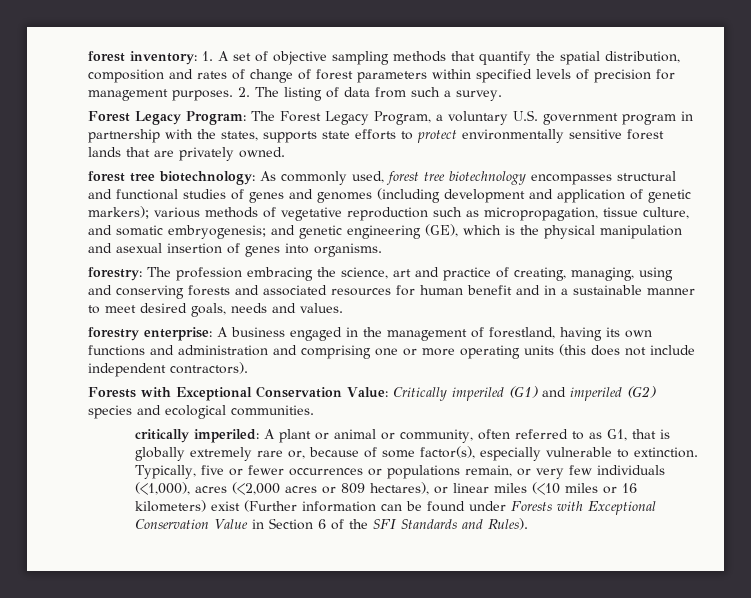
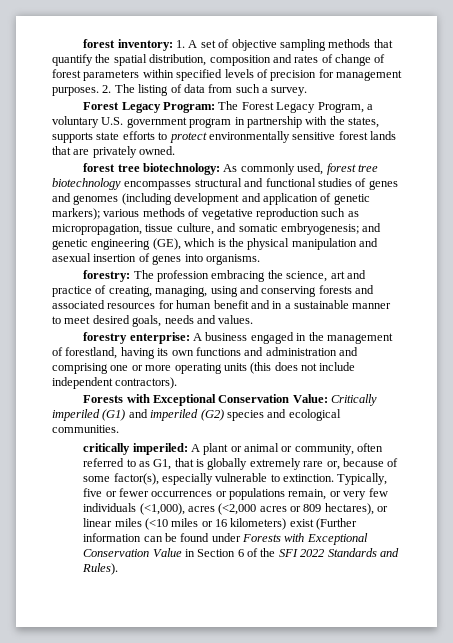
(397, 524) none -> [300,549,325,557] 2022

